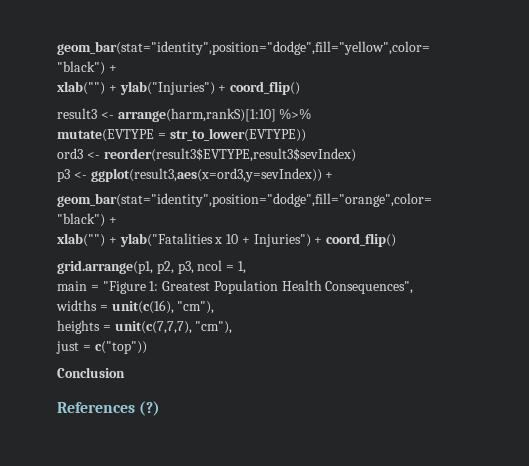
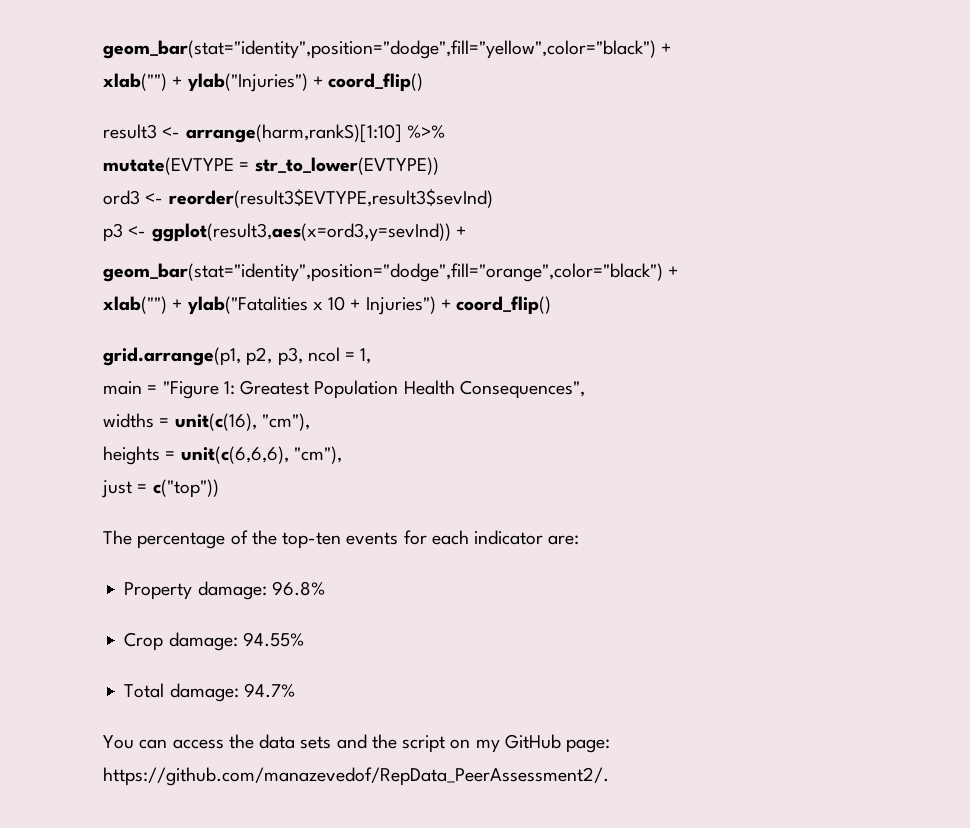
[103,148,356,162] reorder(result3$EVTYPE,result3$sevIndex) -> [168,189,493,208] reorder(result3$EVTYPE,result3$sevInd)
[90,168,322,182] ggplot(result3,aes(x=ord3,y=sevIndex)) -> [151,223,451,242] ggplot(result3,aes(x=ord3,y=sevInd))
[114,321,192,334] unit(c(7,7,7), -> [180,446,289,464] unit(c(6,6,6),
[57,367,125,378] [57,401,161,416] Conclusion // References (?) -> [103,530,580,549] [124,581,325,600] [124,632,304,651] [124,683,295,702] [103,734,611,753] [103,767,609,786] The percentage of the top-ten events for each indicator are: // Property damage: 96.8% // Crop damage: 94.55% // Total damage: 94.7% // You can access the data sets and the script on my GitHub page: https://github.com/manazevedof/RepData_PeerAssessment2/.

